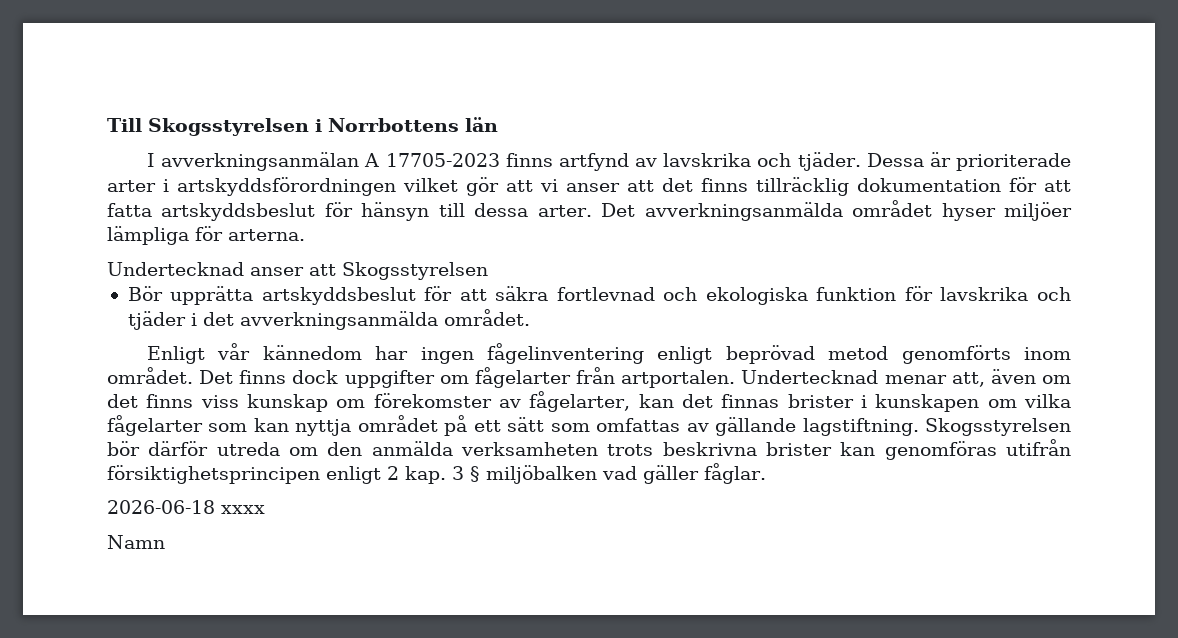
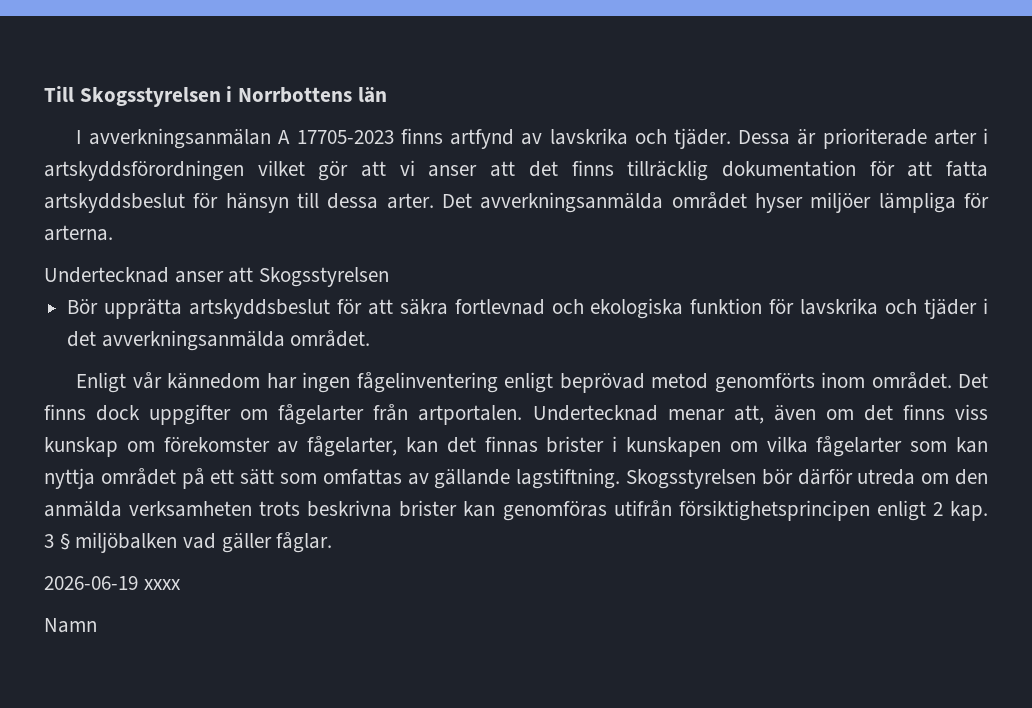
[107,500,215,514] 2026-06-18 -> [44,576,138,590] 2026-06-19

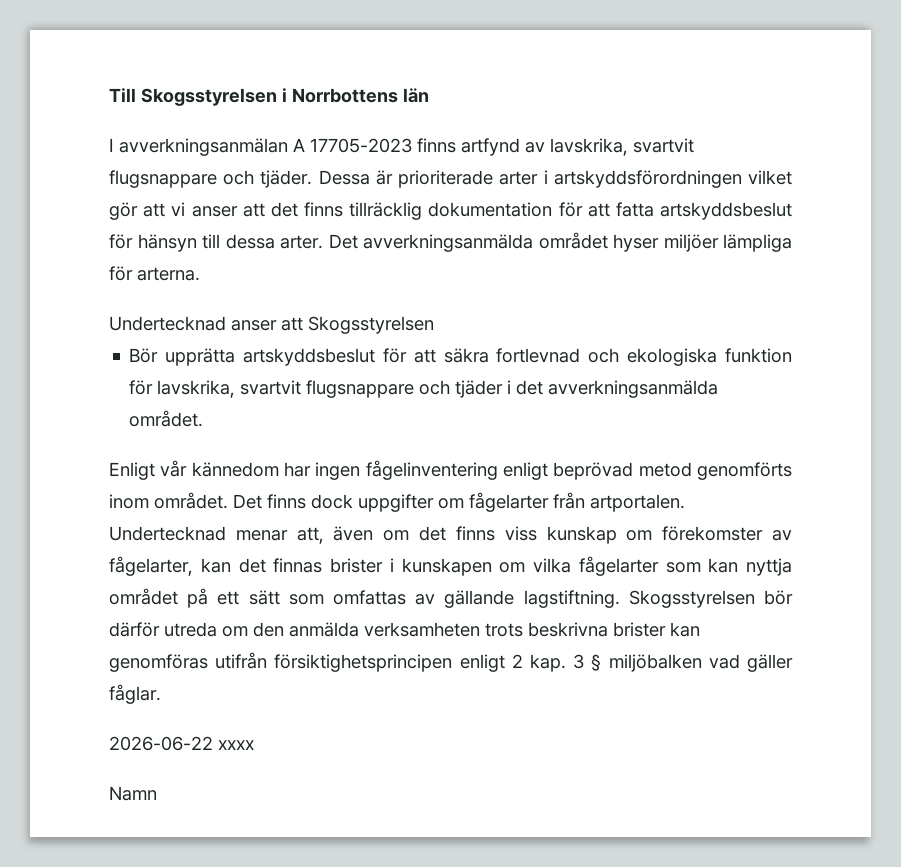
[549,128,628,145] lavskrika -> [550,138,694,156] [109,170,217,188] lavskrika, svartvit flugsnappare
[800,298,879,315] lavskrika -> [157,380,415,398] lavskrika, svartvit flugsnappare
[44,576,138,590] 2026-06-19 -> [109,736,213,751] 2026-06-22

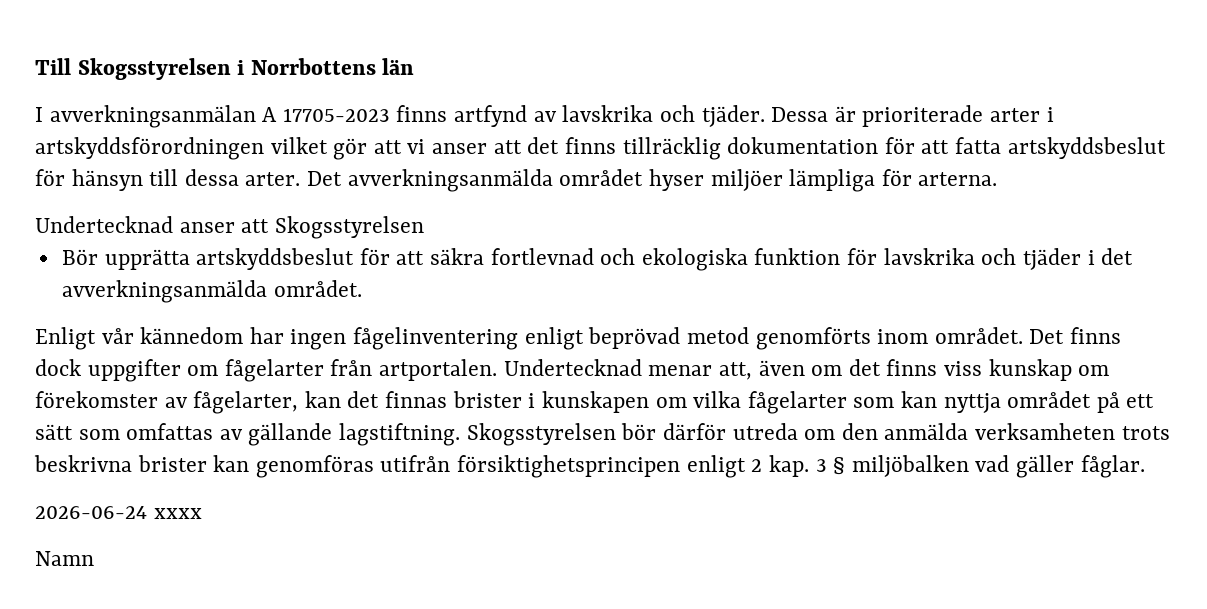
[550,138,694,156] [109,170,217,188] lavskrika, svartvit flugsnappare -> [562,105,654,122] lavskrika
[157,380,415,398] lavskrika, svartvit flugsnappare -> [883,248,975,265] lavskrika
[109,736,213,751] 2026-06-22 -> [35,506,147,519] 2026-06-24

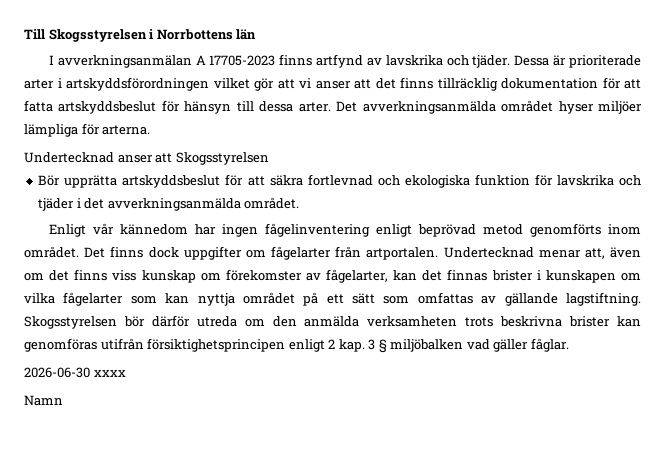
[35,506,147,519] 2026-06-24 -> [24,367,90,378] 2026-06-30

